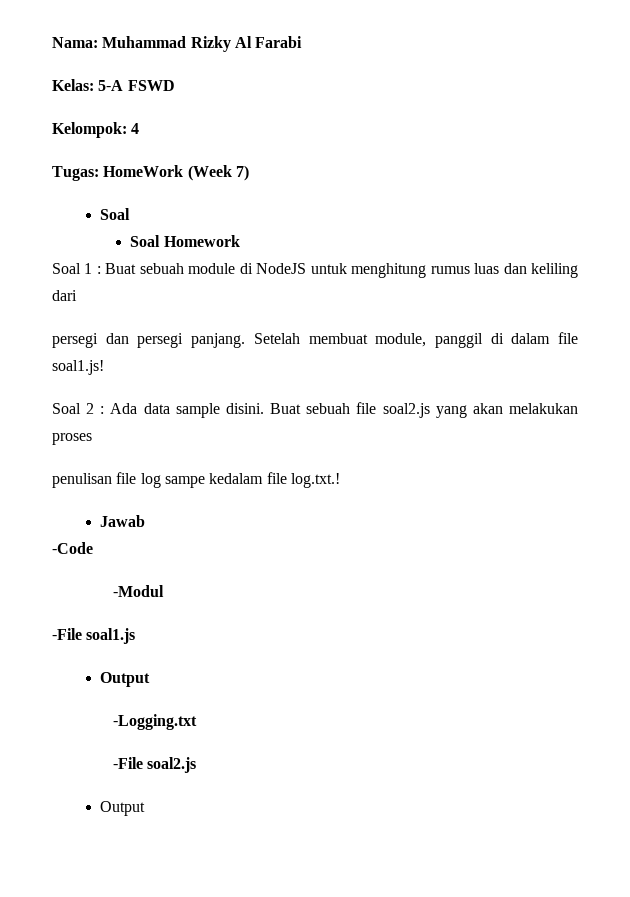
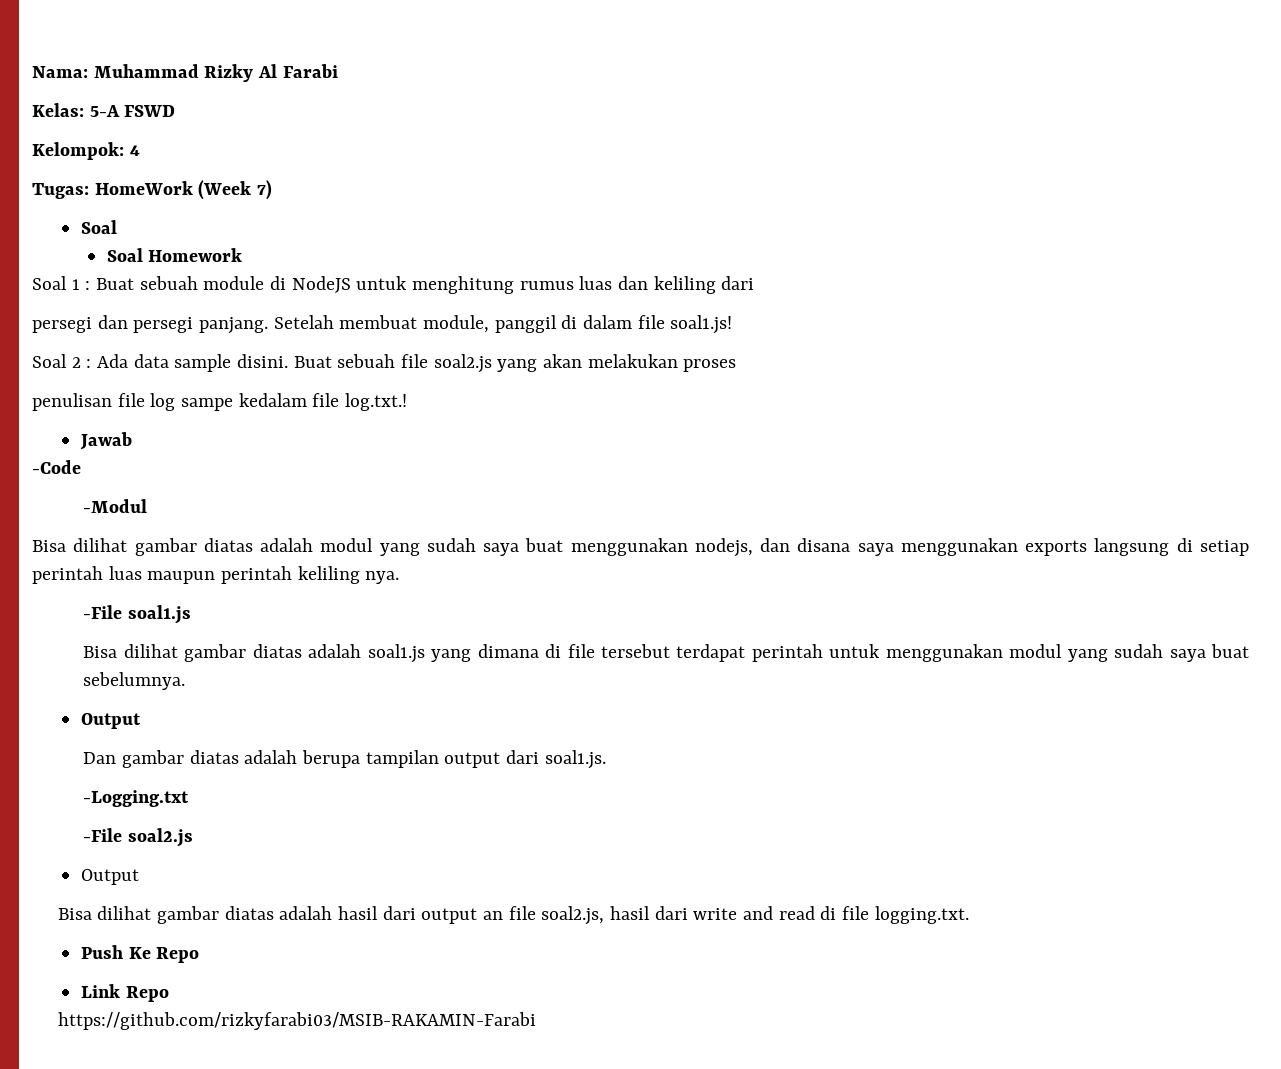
[52,628,136,644] [99,672,150,687] [112,714,197,730] [112,757,196,773] [99,801,145,816] -File soal1.js // Output // -Logging.txt // -File soal2.js // Output -> [32,538,1250,557] [32,566,400,584] [83,605,192,624] [83,644,1250,663] [83,672,186,690] [80,713,141,729] [83,750,606,769] [83,790,190,807] [83,828,194,847] [80,869,139,885] [57,906,969,925] [80,945,200,963] [80,984,169,1002] [57,1012,536,1030] Bisa dilihat gambar diatas adalah modul yang sudah saya buat menggunakan nodejs, dan disana saya menggunakan exports langsung di setiap perintah luas maupun perintah keliling nya. // -File soal1.js // Bisa dilihat gambar diatas adalah soal1.js yang dimana di file tersebut terdapat perintah untuk menggunakan modul yang sudah saya buat sebelumnya. // Output // Dan gambar diatas adalah berupa tampilan output dari soal1.js. // -Logging.txt // -File soal2.js // Output // Bisa dilihat gambar diatas adalah hasil dari output an file soal2.js, hasil dari write and read di file logging.txt. // Push Ke Repo // Link Repo // https://github.com/rizkyfarabi03/MSIB-RAKAMIN-Farabi

